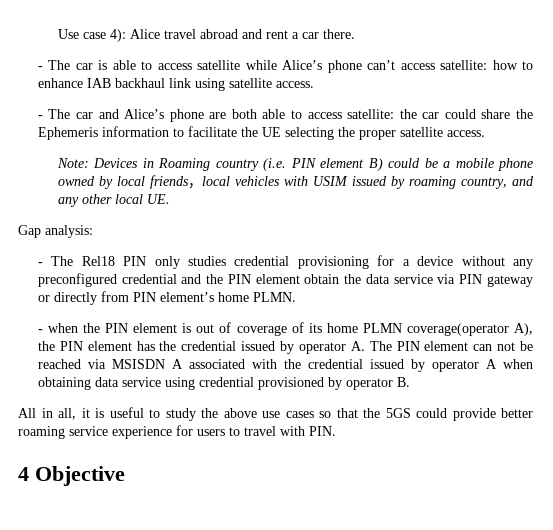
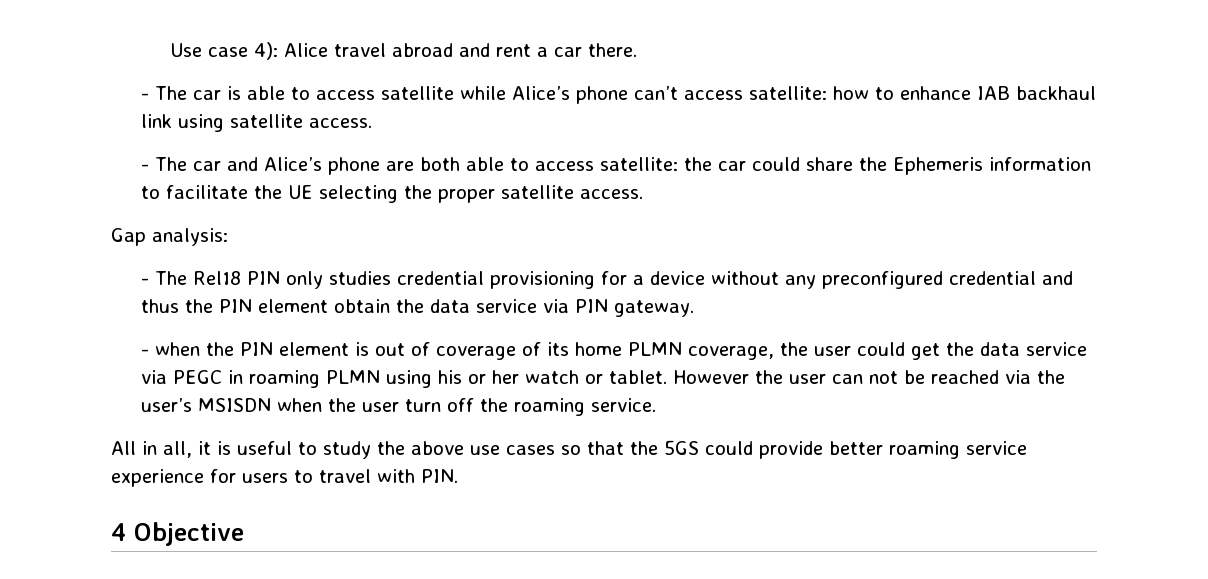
[56,158,533,171] [57,175,535,189] [57,194,170,207] // Note: Devices in Roaming country (i.e. PIN element B) could be a mobile phone owned by local friends，local vehicles with USIM issued by roaming country, and any other local UE. -> (643, 194) none
(202, 279) none -> [140,299,179,313] thus
[486,275,533,287] [37,291,296,305] gateway or directly from PIN element’s home PLMN. -> [613,300,694,317] gateway.
[406,323,533,336] [37,341,469,354] coverage(operator A), the PIN element has the credential issued by operator A. The PIN element -> [687,342,1087,360] [140,370,826,388] coverage, the user could get the data service via PEGC in roaming PLMN using his or her watch or tablet. However the user
[111,359,533,372] [37,377,410,390] MSISDN A associated with the credential issued by operator A when obtaining data service using credential provisioned by operator B. -> [1036,370,1065,384] [140,398,656,416] the user’s MSISDN when the user turn off the roaming service.

